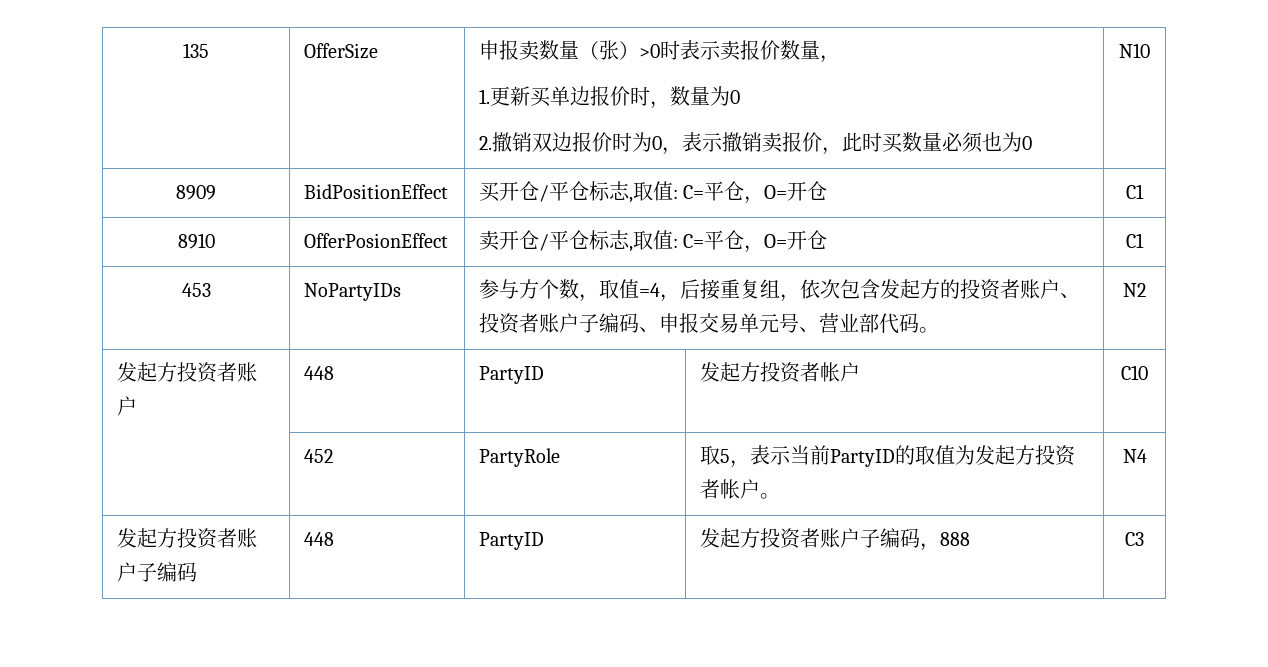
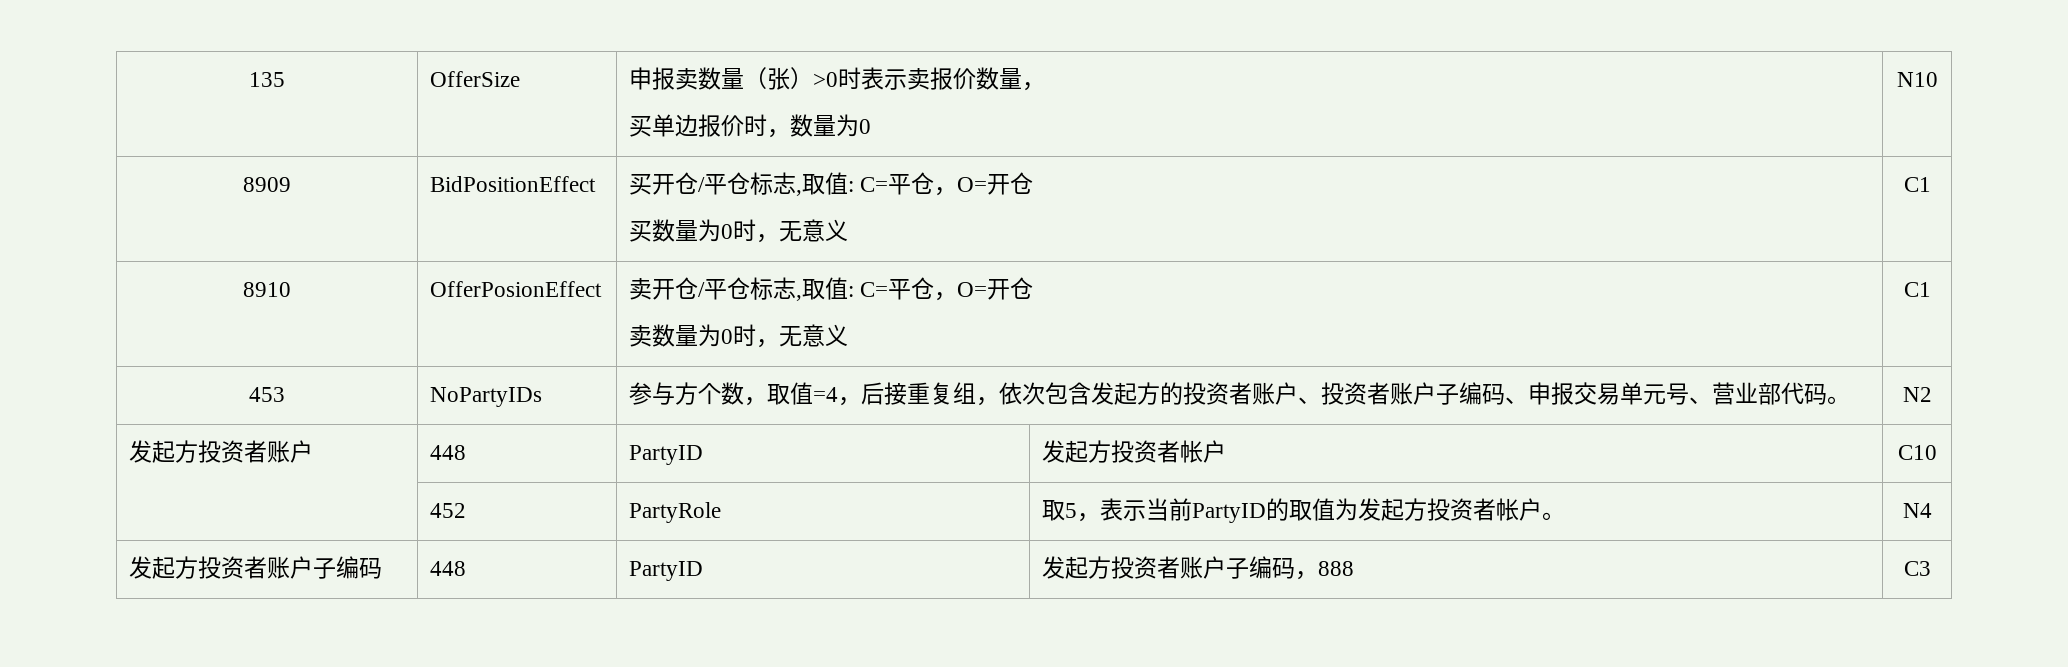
[478,86,530,106] 1.更新 -> (1046, 86) none
[478,132,1032,155] // 2.撤销双边报价时为0，表示撤销卖报价，此时买数量必须也为0 -> (872, 126) none
(828, 190) none -> [629,219,849,243] // 买数量为0时，无意义
(828, 239) none -> [629,324,849,348] // 卖数量为0时，无意义

